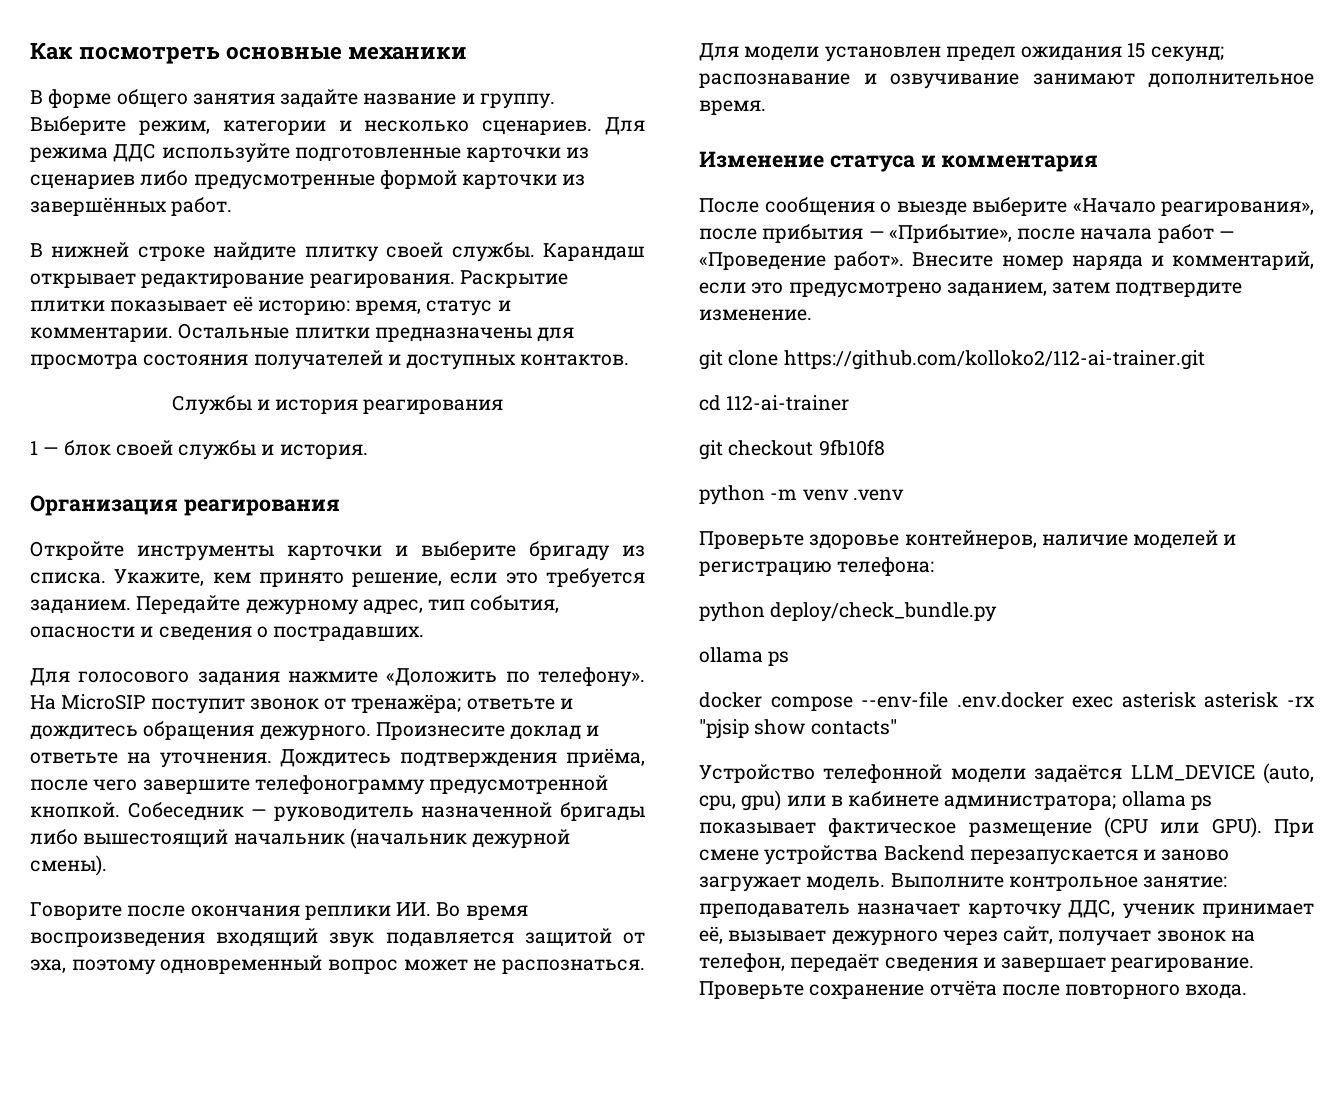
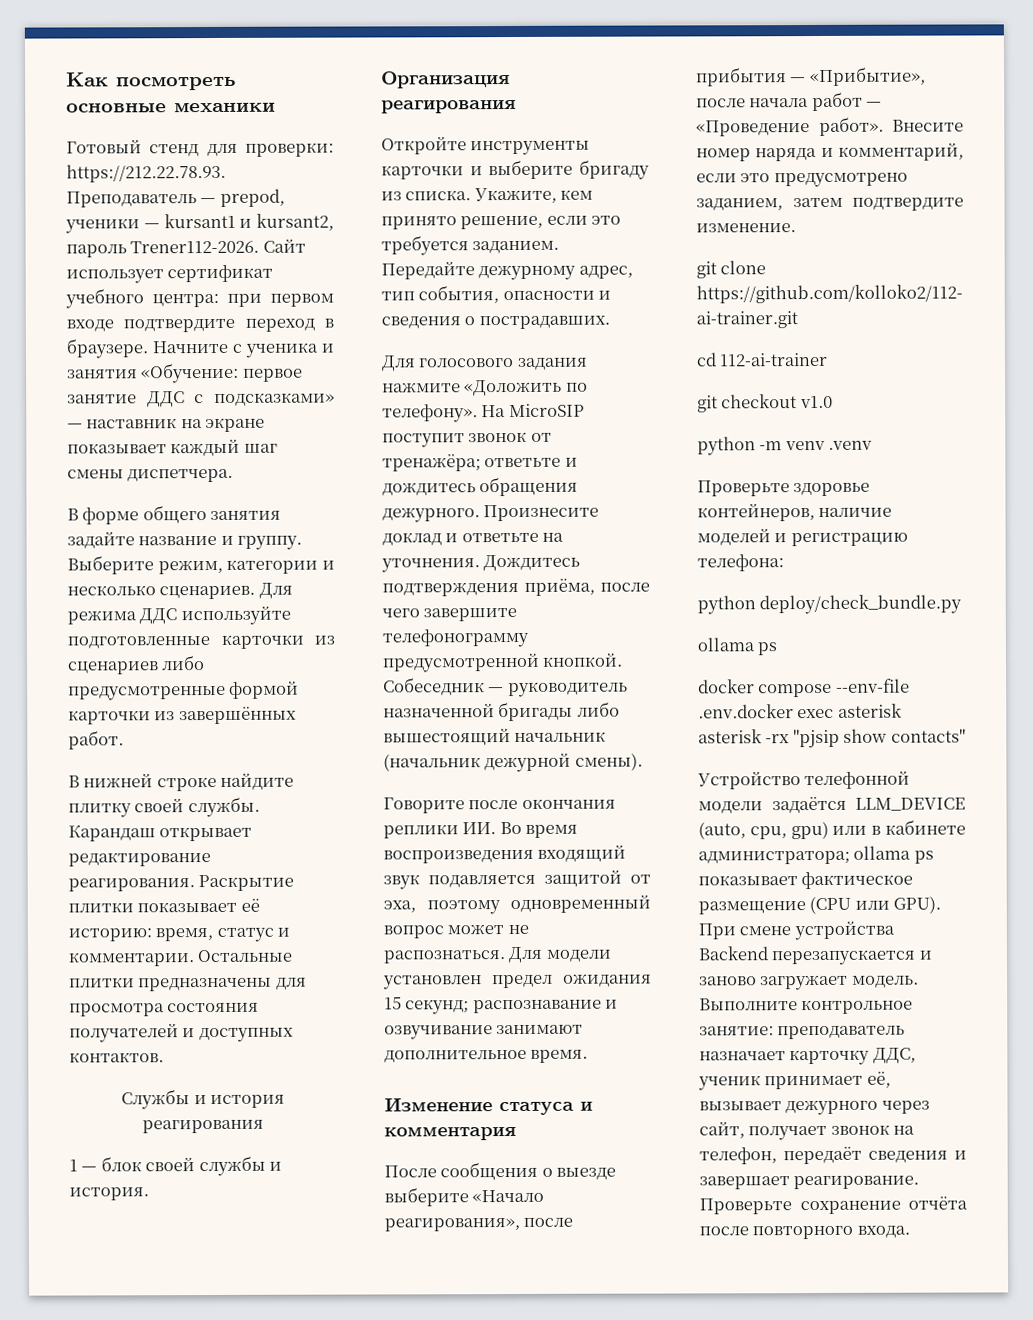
(468, 53) none -> [66,139,334,157] [66,163,226,183] [66,188,285,208] [65,213,334,234] [66,238,306,258] [66,264,274,284] [65,288,334,309] [66,318,334,333] [66,338,334,359] [67,362,303,384] [67,391,335,408] [67,417,266,433] [67,438,278,457] [67,468,234,483] // Готовый стенд для проверки: https://212.22.78.93. Преподаватель — prepod, ученики — kursant1 и kursant2, пароль Trener112-2026. Сайт использует сертификат учебного центра: при первом входе подтвердите переход в браузере. Начните с ученика и занятия «Обучение: первое занятие ДДС с подсказками» — наставник на экране показывает каждый шаг смены диспетчера.
[818,439,885,456] 9fb10f8 -> [799,395,833,409] v1.0

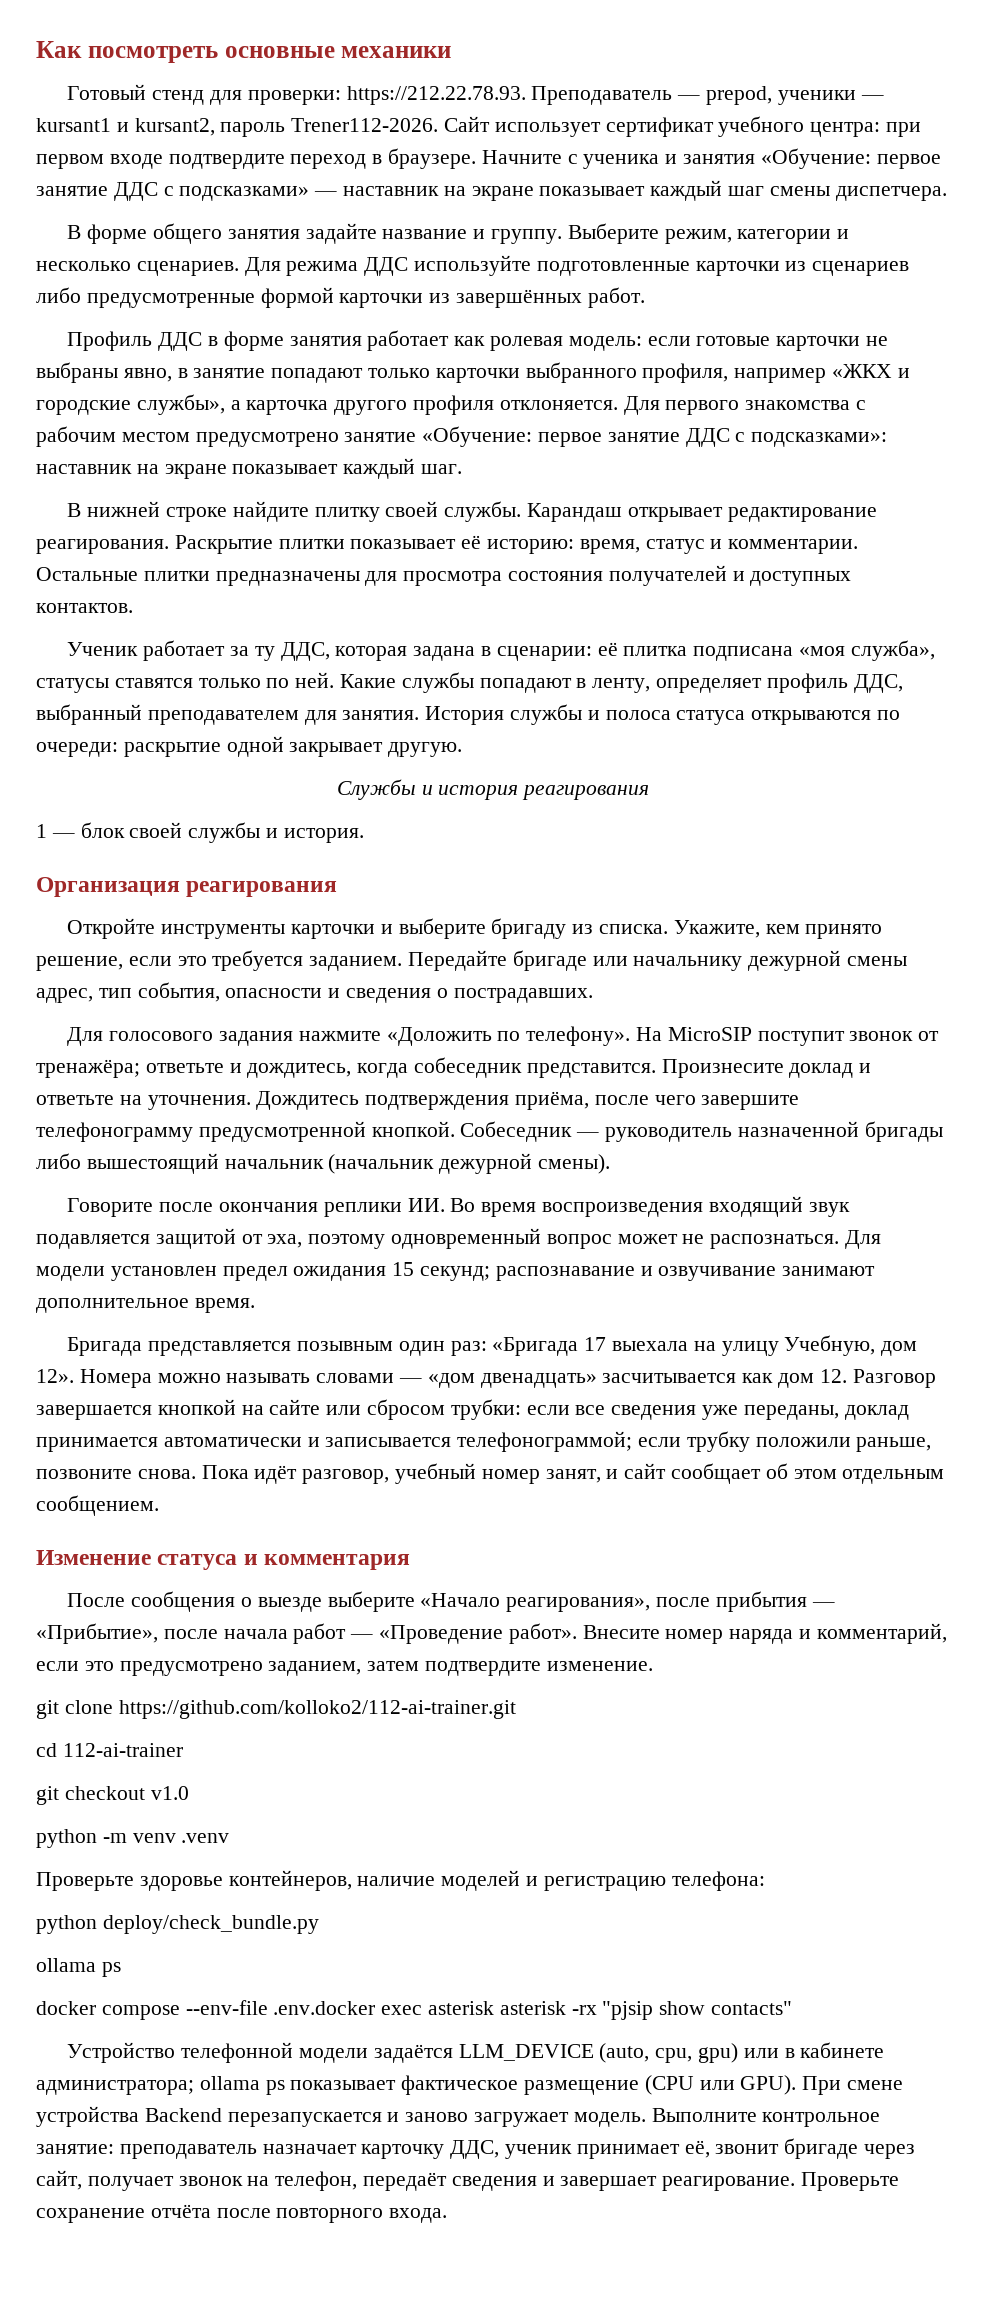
(124, 740) none -> [67,330,889,351] [36,362,910,383] [36,394,867,415] [36,426,888,447] [36,458,463,479] // Профиль ДДС в форме занятия работает как ролевая модель: если готовые карточки не выбраны явно, в занятие попадают только карточки выбранного профиля, например «ЖКХ и городские службы», а карточка другого профиля отклоняется. Для первого знакомства с рабочим местом предусмотрено занятие «Обучение: первое занятие ДДС с подсказками»: наставник на экране показывает каждый шаг.
(164, 1057) none -> [67,640,935,661] [36,672,903,693] [36,704,901,725] [36,736,463,757] // Ученик работает за ту ДДС, которая задана в сценарии: её плитка подписана «моя служба», статусы ставятся только по ней. Какие службы попадают в ленту, определяет профиль ДДС, выбранный преподавателем для занятия. История службы и полоса статуса открываются по очереди: раскрытие одной закрывает другую.
[478,264,577,281] дежурному -> [512,950,908,971] бригаде или начальнику дежурной смены
[382,476,579,497] [382,507,480,523] дождитесь обращения дежурного. -> [247,1057,656,1078] дождитесь, когда собеседник представится.
(589, 1056) none -> [67,1335,918,1356] [36,1369,936,1388] [36,1399,909,1420] [36,1431,932,1452] [36,1463,945,1484] [36,1495,159,1516] // Бригада представляется позывным один раз: «Бригада 17 выехала на улицу Учебную, дом 12». Номера можно называть словами — «дом двенадцать» засчитывается как дом 12. Разговор завершается кнопкой на сайте или сбросом трубки: если все сведения уже переданы, доклад принимается автоматически и записывается телефонограммой; если трубку положили раньше, позвоните снова. Пока идёт разговор, учебный номер занят, и сайт сообщает об этом отдельным сообщением.
[699,1099,879,1116] вызывает дежурного -> [715,2138,859,2159] звонит бригаде

